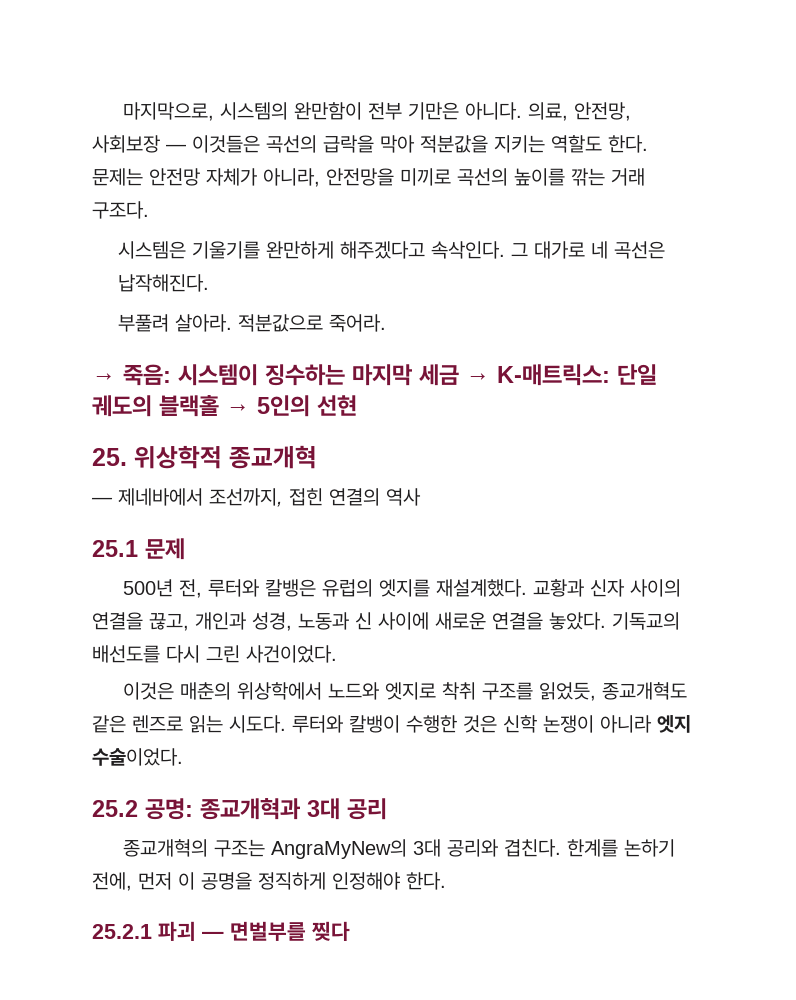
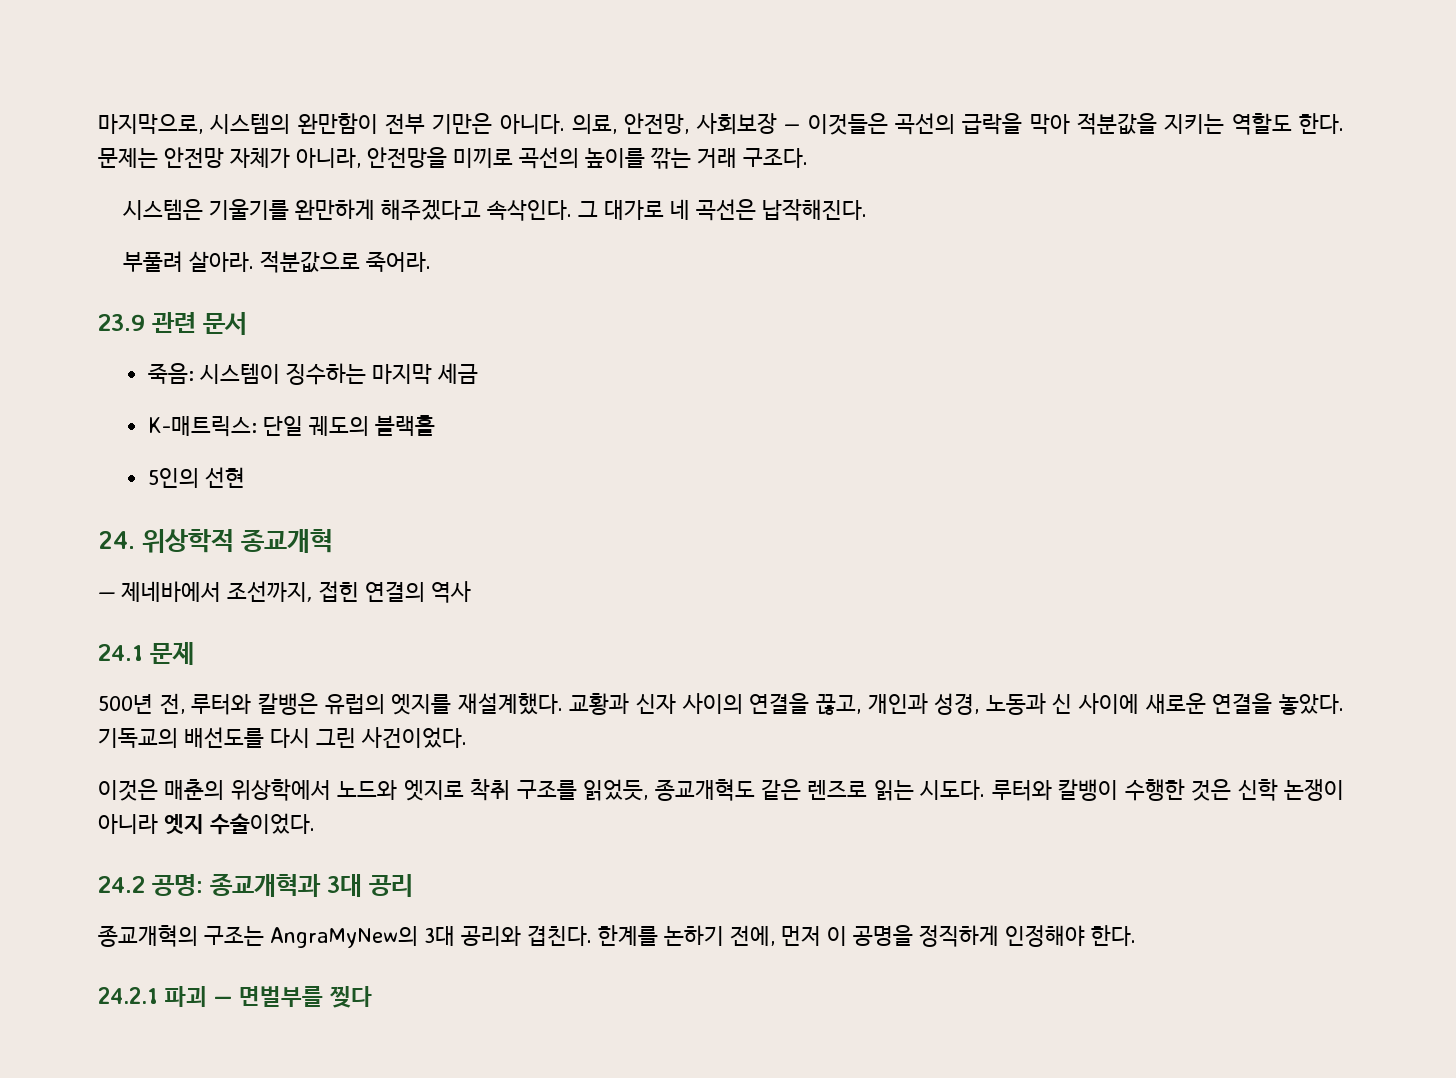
[92,373,116,383] → -> [98,312,247,335] 23.9 관련 문서 //
[466,373,490,383] → -> (478, 373) //
[226,404,250,414] → -> (435, 425) //
[92,448,127,466] 25. -> [98,531,135,549] 24.
[92,540,138,557] 25.1 -> [98,644,143,661] 24.1
[92,800,138,817] 25.2 -> [98,876,145,893] 24.2
[92,924,152,939] 25.2.1 -> [98,987,158,1004] 24.2.1

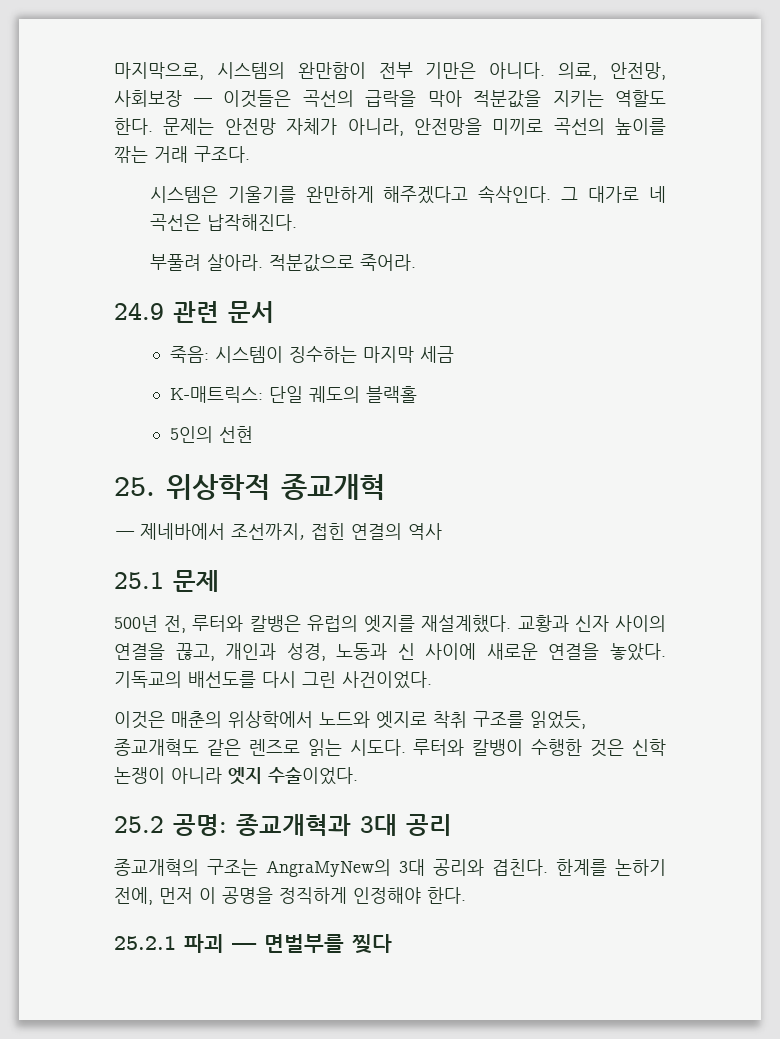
[98,314,145,331] 23.9 -> [114,302,164,320] 24.9
[98,531,135,549] 24. -> [114,477,155,496] 25.
[98,644,143,661] 24.1 -> [114,572,164,589] 25.1
[98,876,145,893] 24.2 -> [114,816,164,833] 25.2
[98,987,158,1004] 24.2.1 -> [114,936,176,950] 25.2.1

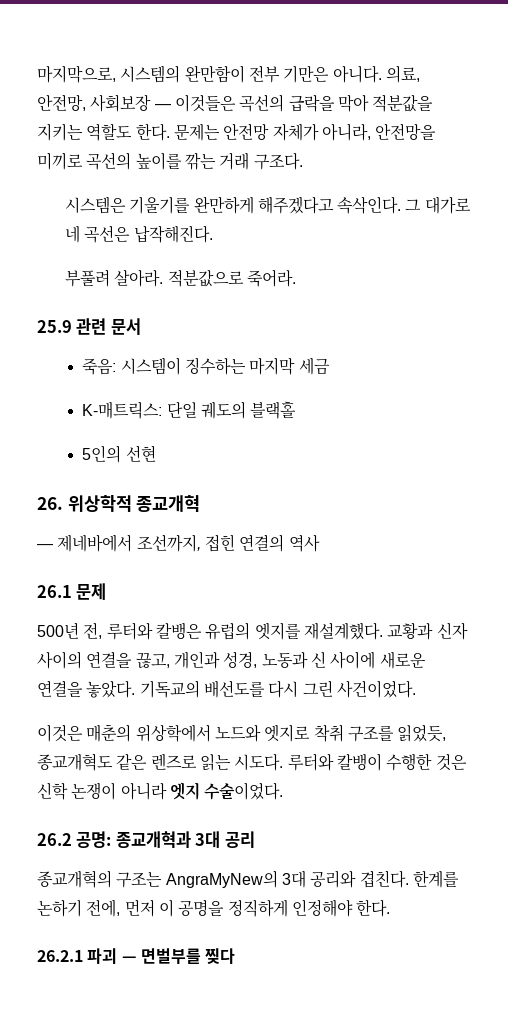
[114,302,164,320] 24.9 -> [37,320,72,333] 25.9
[114,477,155,496] 25. -> [37,497,63,510] 26.
[114,572,164,589] 25.1 -> [37,585,72,598] 26.1
[114,816,164,833] 25.2 -> [37,833,72,846] 26.2
[114,936,176,950] 25.2.1 -> [37,950,83,962] 26.2.1

